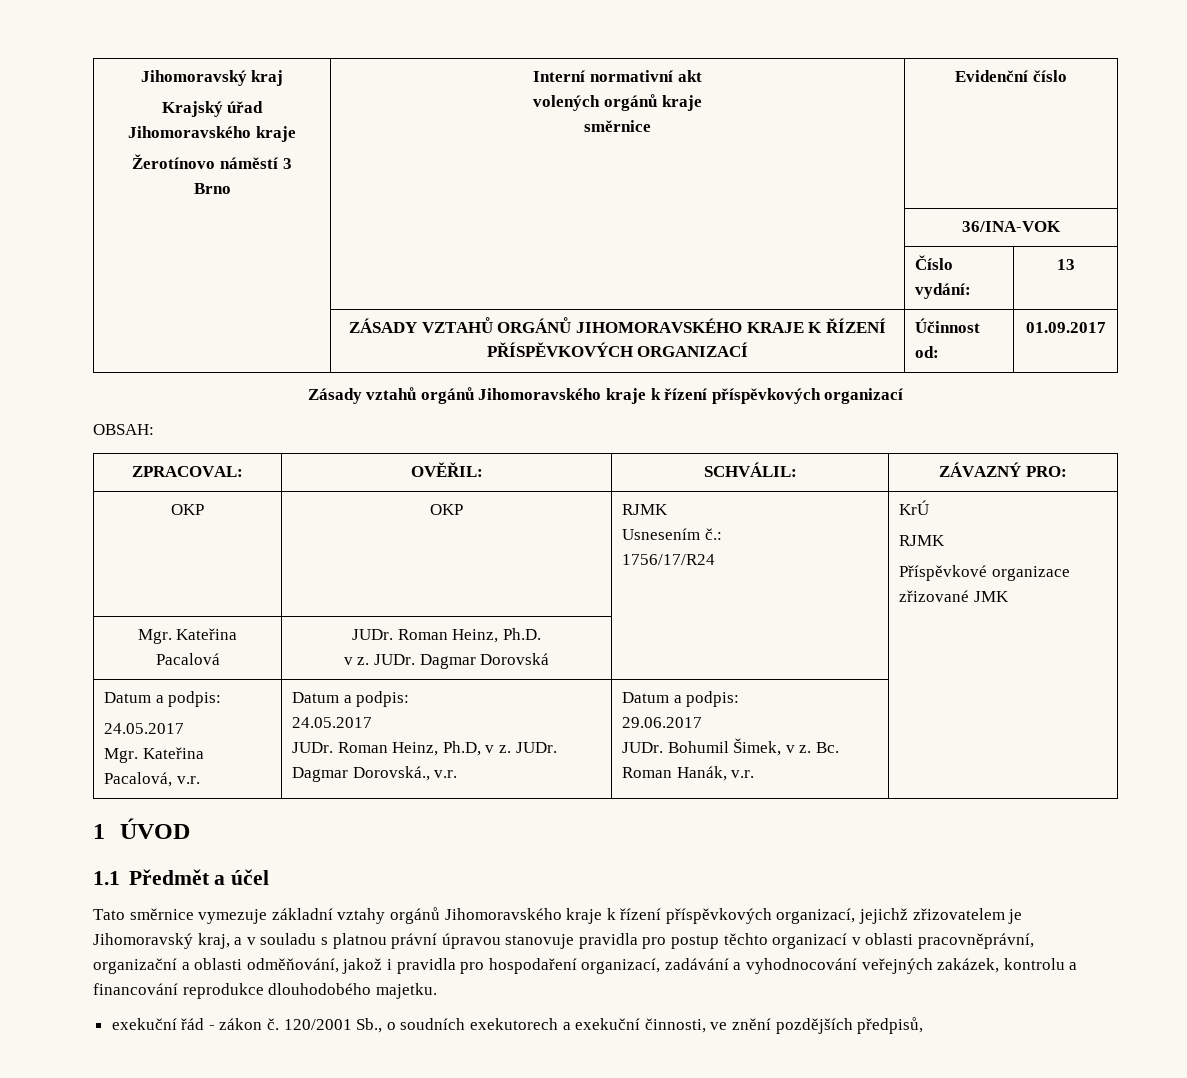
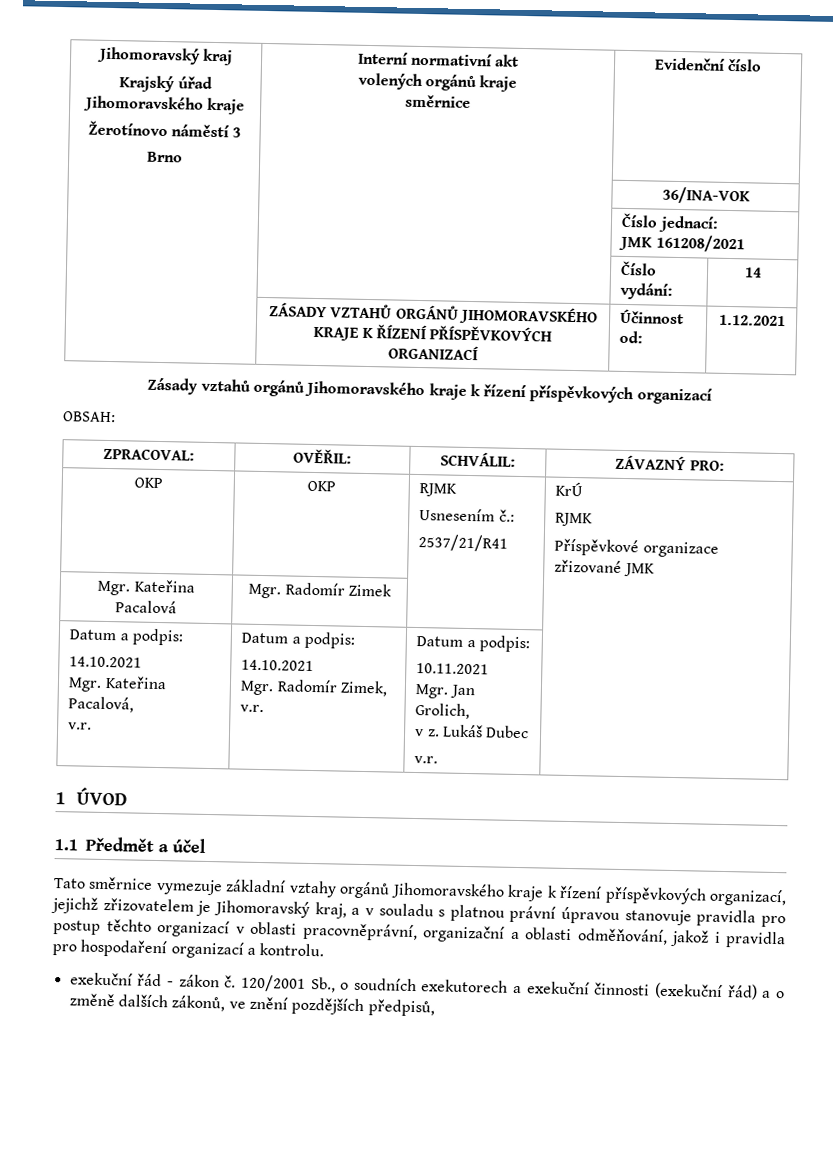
(1061, 226) none -> [621,212,719,233] [618,234,745,253] // | | Číslo jednací: // JMK 161208/2021
[1056,259,1075,270] 13 -> [743,267,762,278] 14
[1025,322,1106,333] 01.09.2017 -> [718,314,786,327] 1.12.2021
[622,554,716,565] 1756/17/R24 -> [418,534,509,552] 2537/21/R41
[352,628,541,643] [343,653,550,669] [104,691,222,707] [104,723,185,734] JUDr. Roman Heinz, Ph.D. // v z. JUDr. Dagmar Dorovská | | // Datum a podpis: // 24.05.2017 -> [248,582,392,599] [69,628,184,646] [69,656,143,668] Mgr. Radomír Zimek | | // Datum a podpis: // 14.10.2021
[176,776,200,784] [292,691,410,707] [292,717,373,728] [292,741,557,756] [292,766,458,782] [622,691,740,707] [622,717,703,728] [622,738,840,756] [622,766,727,781] v.r. | Datum a podpis: // 24.05.2017 // JUDr. Roman Heinz, Ph.D, v z. JUDr. Dagmar Dorovská., v.r. | Datum a podpis: // 29.06.2017 // JUDr. Bohumil Šimek, v z. Bc. Roman Hanák, -> [68,722,93,730] [241,631,355,649] [241,659,315,672] [240,679,388,697] [240,704,265,713] [416,635,530,653] [416,663,490,675] [415,684,475,699] [415,702,471,720] [414,724,530,739] // v.r. | Datum a podpis: // 14.10.2021 // Mgr. Radomír Zimek, v.r. | Datum a podpis: // 10.11.2021 // Mgr. Jan Grolich, // v z. Lukáš Dubec //
[581,958,1078,974] [93,983,437,999] organizací, zadávání a vyhodnocování veřejných zakázek, kontrolu a financování reprodukce dlouhodobého majetku. -> [170,941,325,959] organizací a kontrolu.
[644,1018,706,1033] činnosti, -> [594,982,785,1000] [68,993,226,1012] činnosti (exekuční řád) a o změně dalších zákonů,

